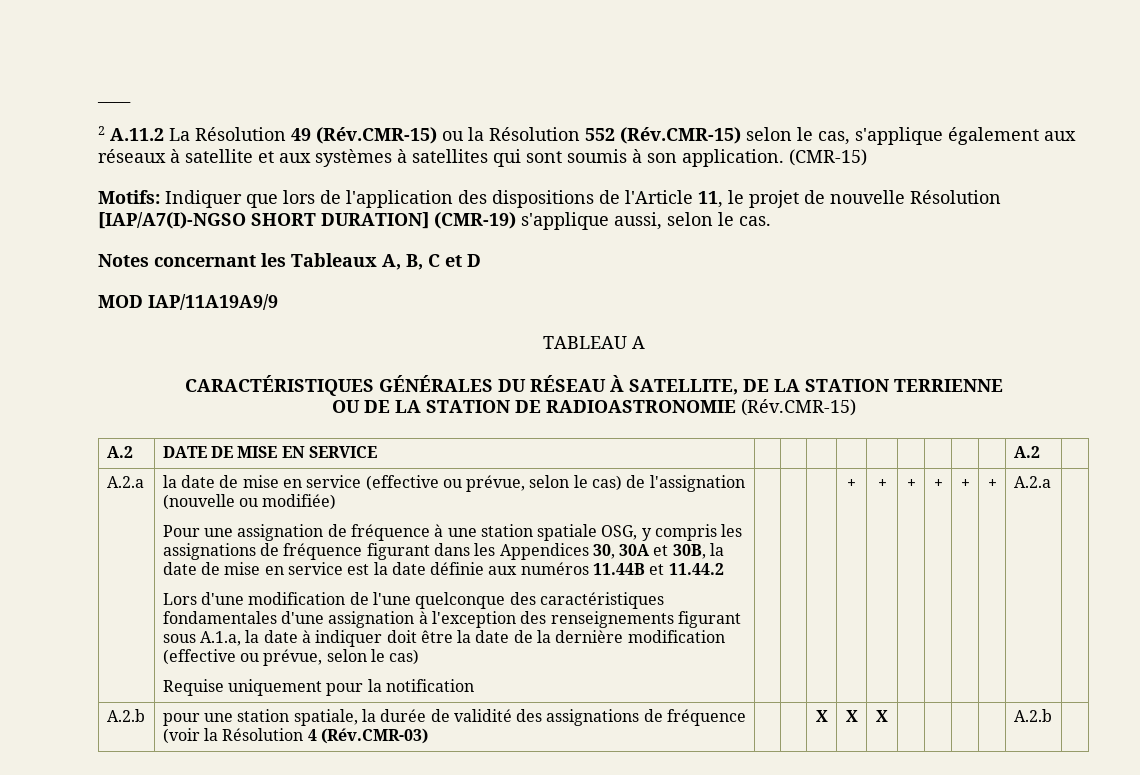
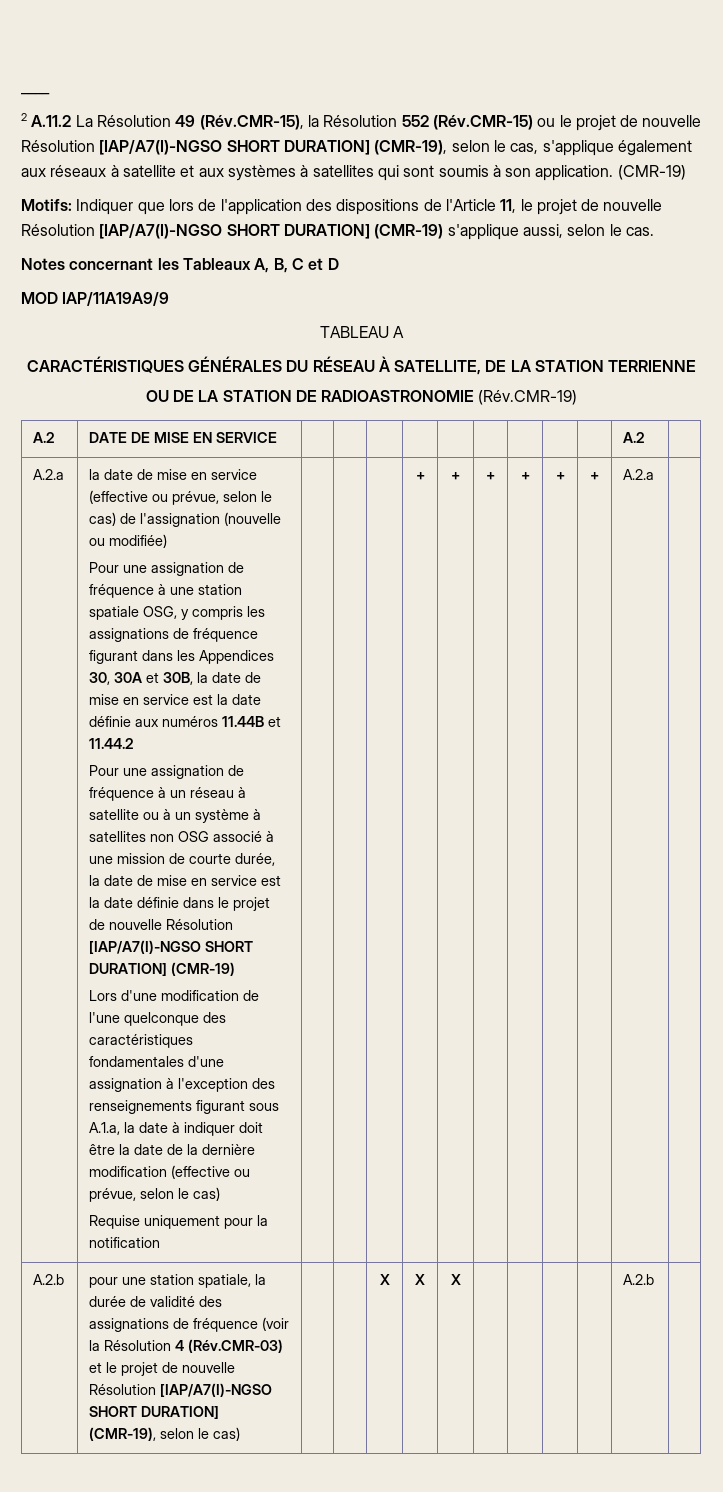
[316,127,464,144] (Rév.CMR-15) ou -> [199,115,304,130] (Rév.CMR-15),
(741, 135) none -> [537,115,702,131] [21,140,448,155] ou le projet de nouvelle Résolution [IAP/A7(I)-NGSO SHORT DURATION] (CMR-19),
[789,149,867,166] (CMR-15) -> [617,165,686,180] (CMR-19)
[740,399,856,416] (Rév.CMR-15) -> [478,390,578,405] (Rév.CMR-19)
(724, 569) none -> [89,765,245,779] [89,787,247,801] [89,809,262,823] [89,831,275,842] [89,853,276,866] [89,875,282,886] [89,897,271,911] [89,919,234,930] [89,940,254,954] [89,962,236,976] // Pour une assignation de fréquence à un réseau à satellite ou à un système à satellites non OSG associé à une mission de courte durée, la date de mise en service est la date définie dans le projet de nouvelle Résolution [IAP/A7(I)-NGSO SHORT DURATION] (CMR-19)
(428, 736) none -> [89,1362,236,1376] [89,1383,273,1397] [89,1406,220,1419] [89,1427,241,1441] et le projet de nouvelle Résolution [IAP/A7(I)-NGSO SHORT DURATION] (CMR-19), selon le cas)

